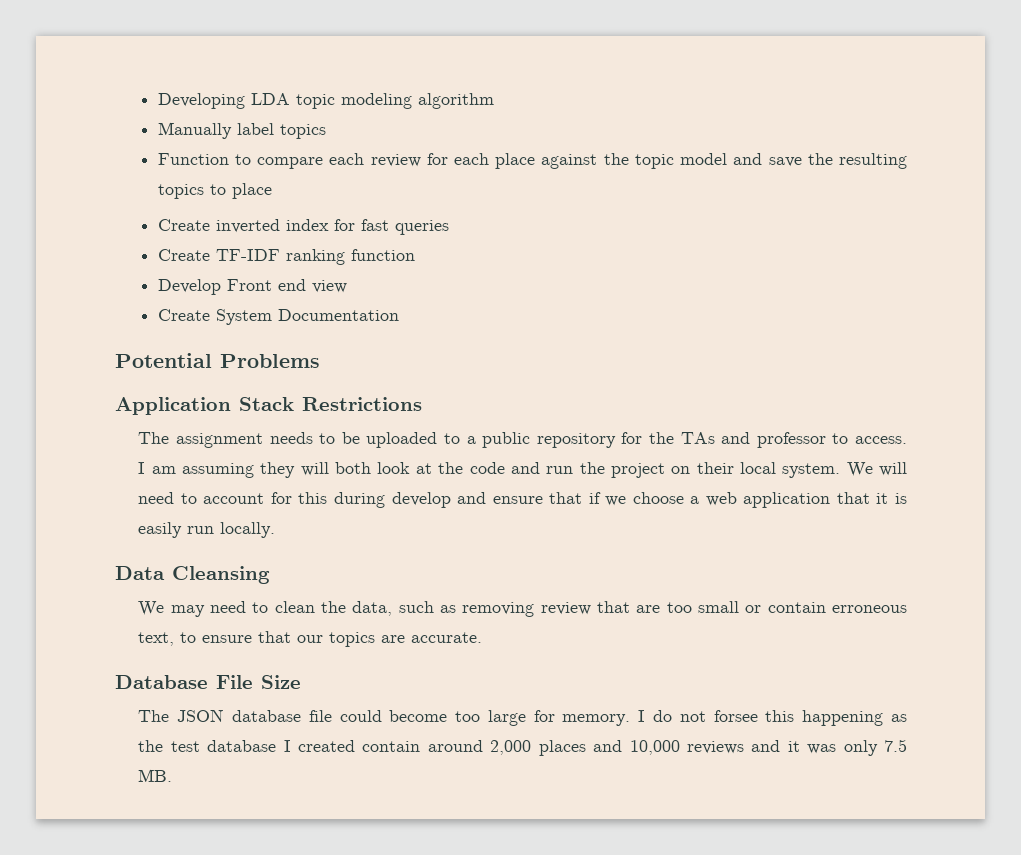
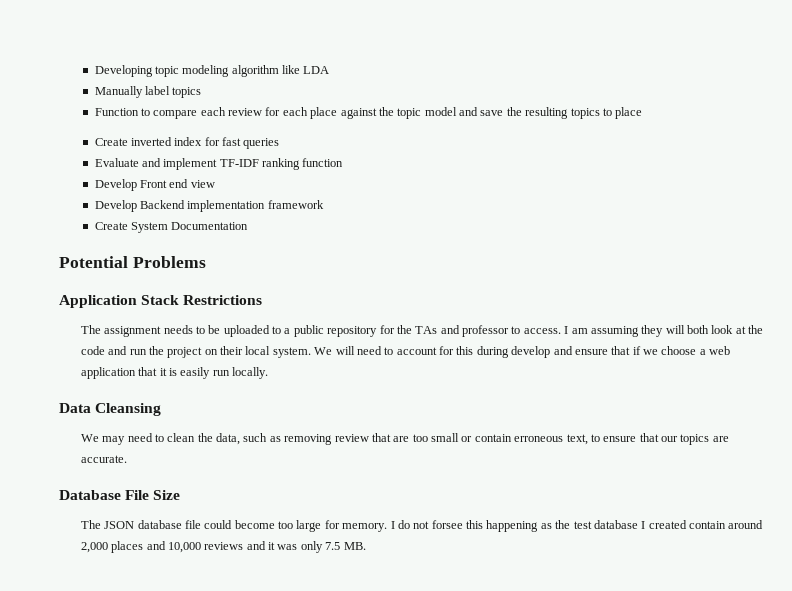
[250,93,290,105] LDA -> (153, 71) none
(494, 101) none -> [282,65,330,74] like LDA
[157,249,210,261] Create -> [94,158,218,170] Evaluate and implement
(347, 286) none -> [94,200,324,212] // Develop Backend implementation framework

